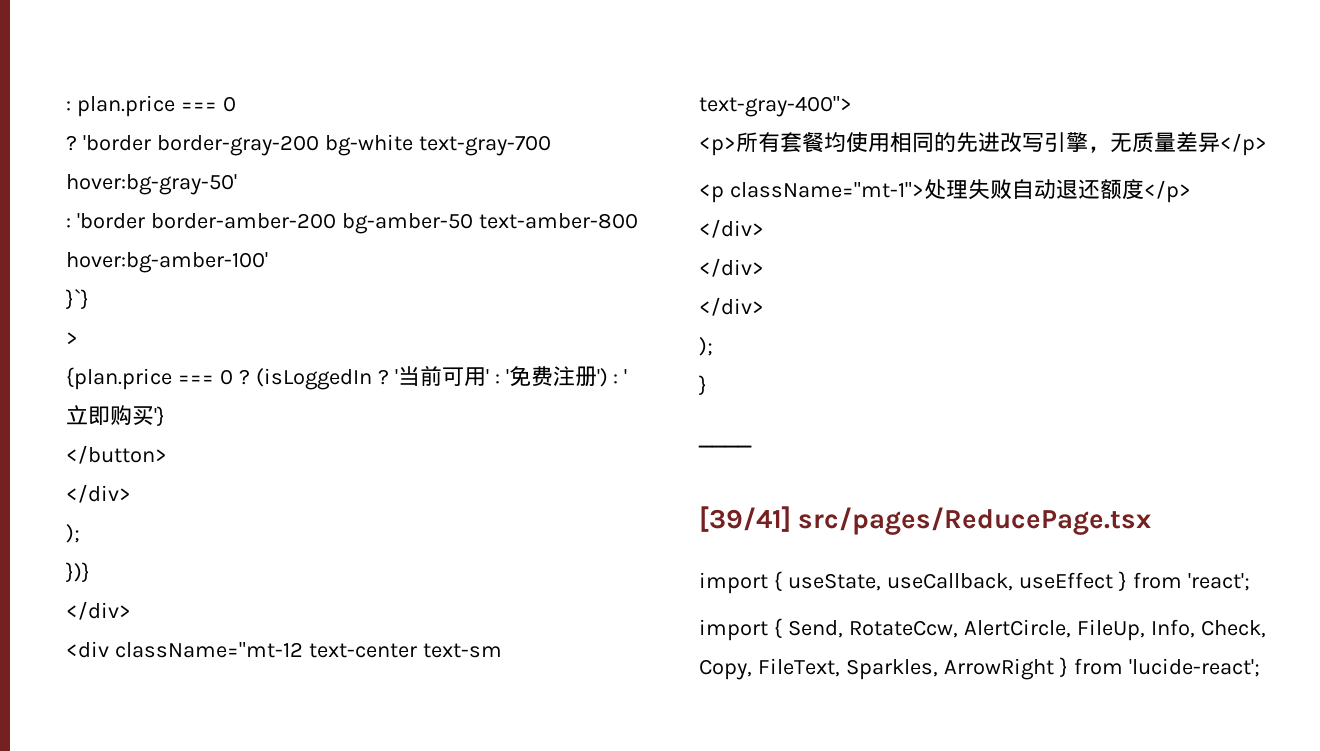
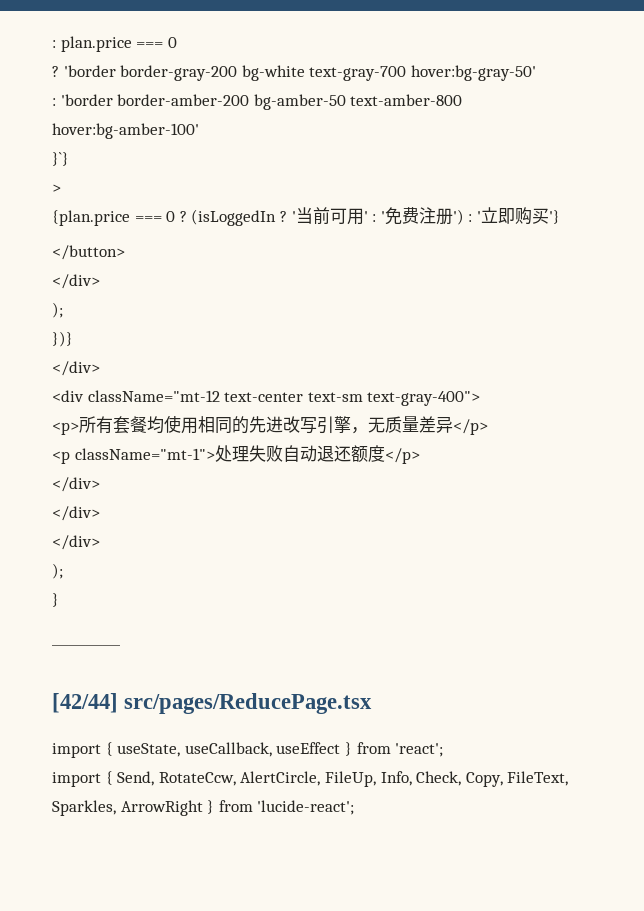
[699,506,791,532] [39/41] -> [52,693,118,713] [42/44]

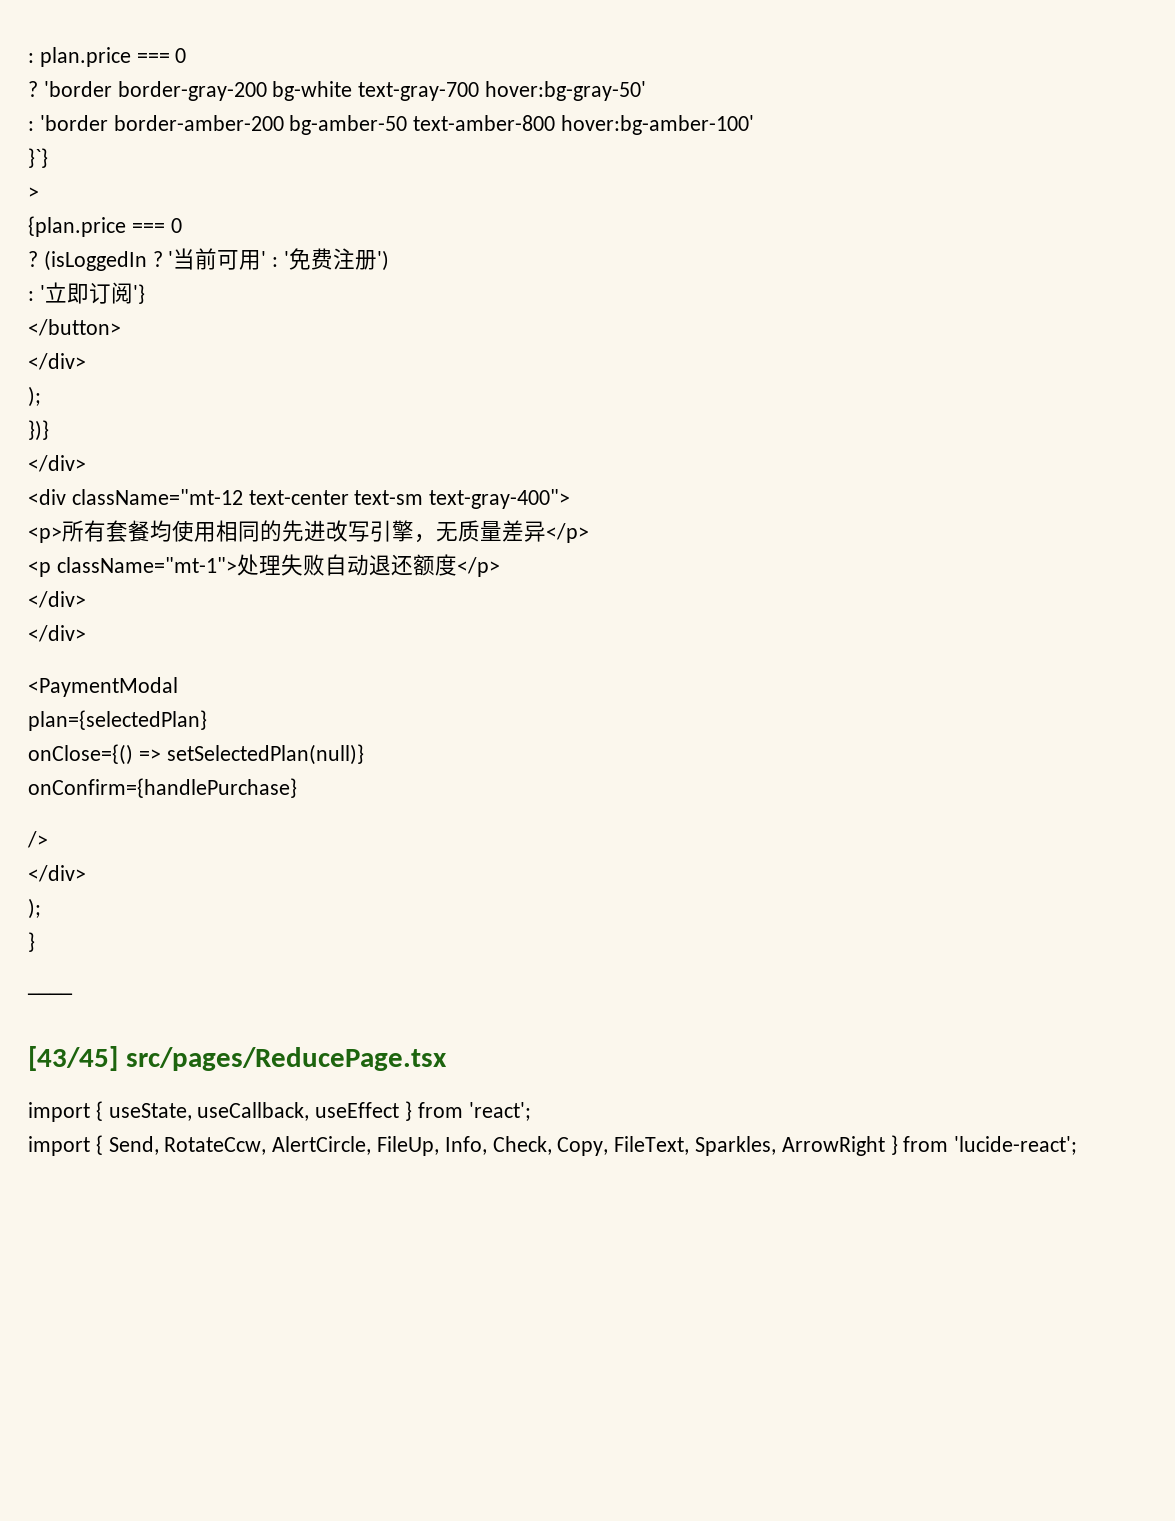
(176, 216) none -> (182, 225) //
(464, 217) none -> (390, 260) //
[514,207,549,225] 购买 -> [88,282,133,304] 订阅
(100, 513) none -> [28,677,178,697] [28,710,207,731] [28,744,364,765] [28,778,297,798] [27,831,48,848] // <PaymentModal // plan={selectedPlan} // onClose={() => setSelectedPlan(null)} // onConfirm={handlePurchase} // />
[52,693,118,713] [42/44] -> [28,1046,118,1071] [43/45]

